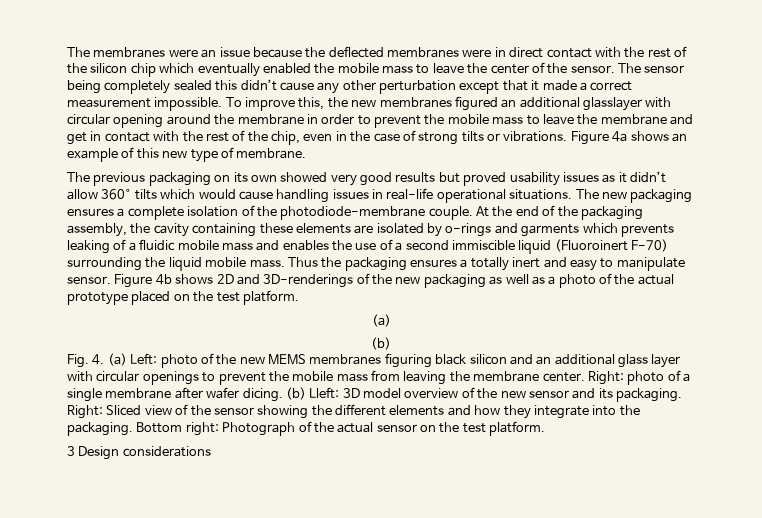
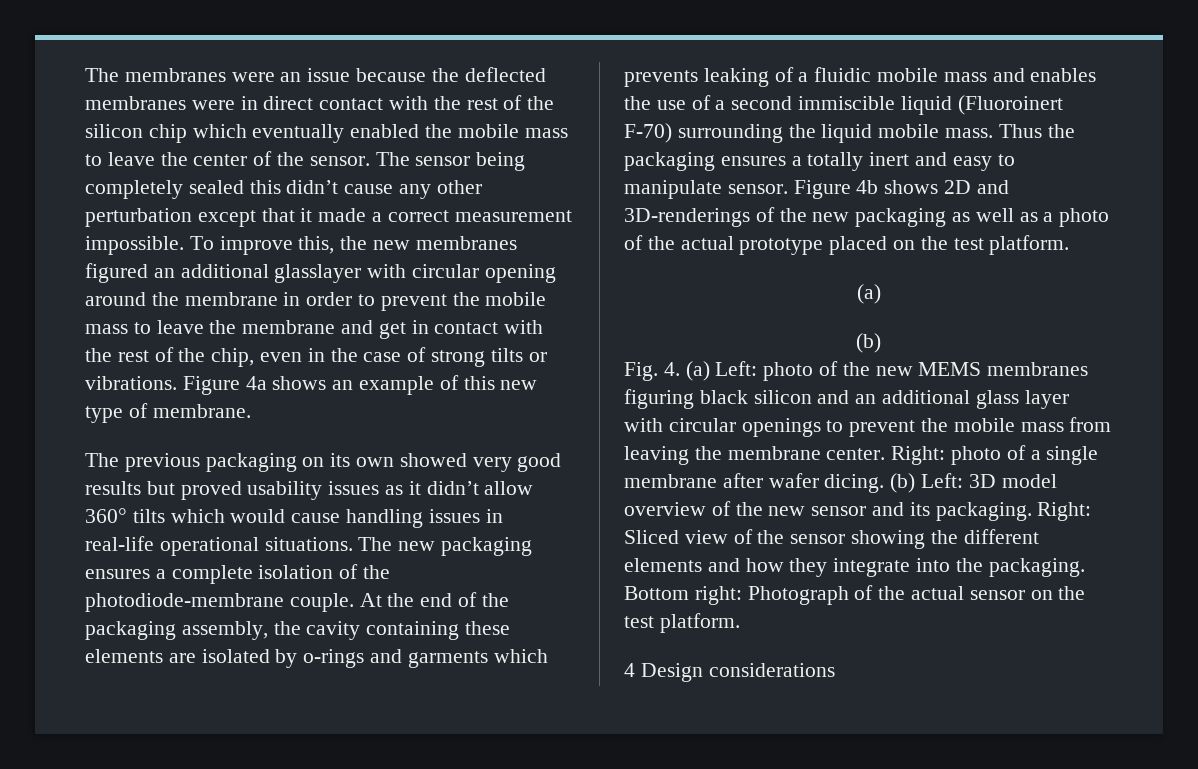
[309,387,340,399] Lleft: -> [921,473,964,488] Left:
[67,446,75,456] 3 -> [624,663,635,677] 4

